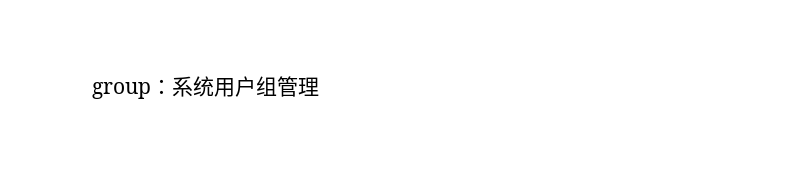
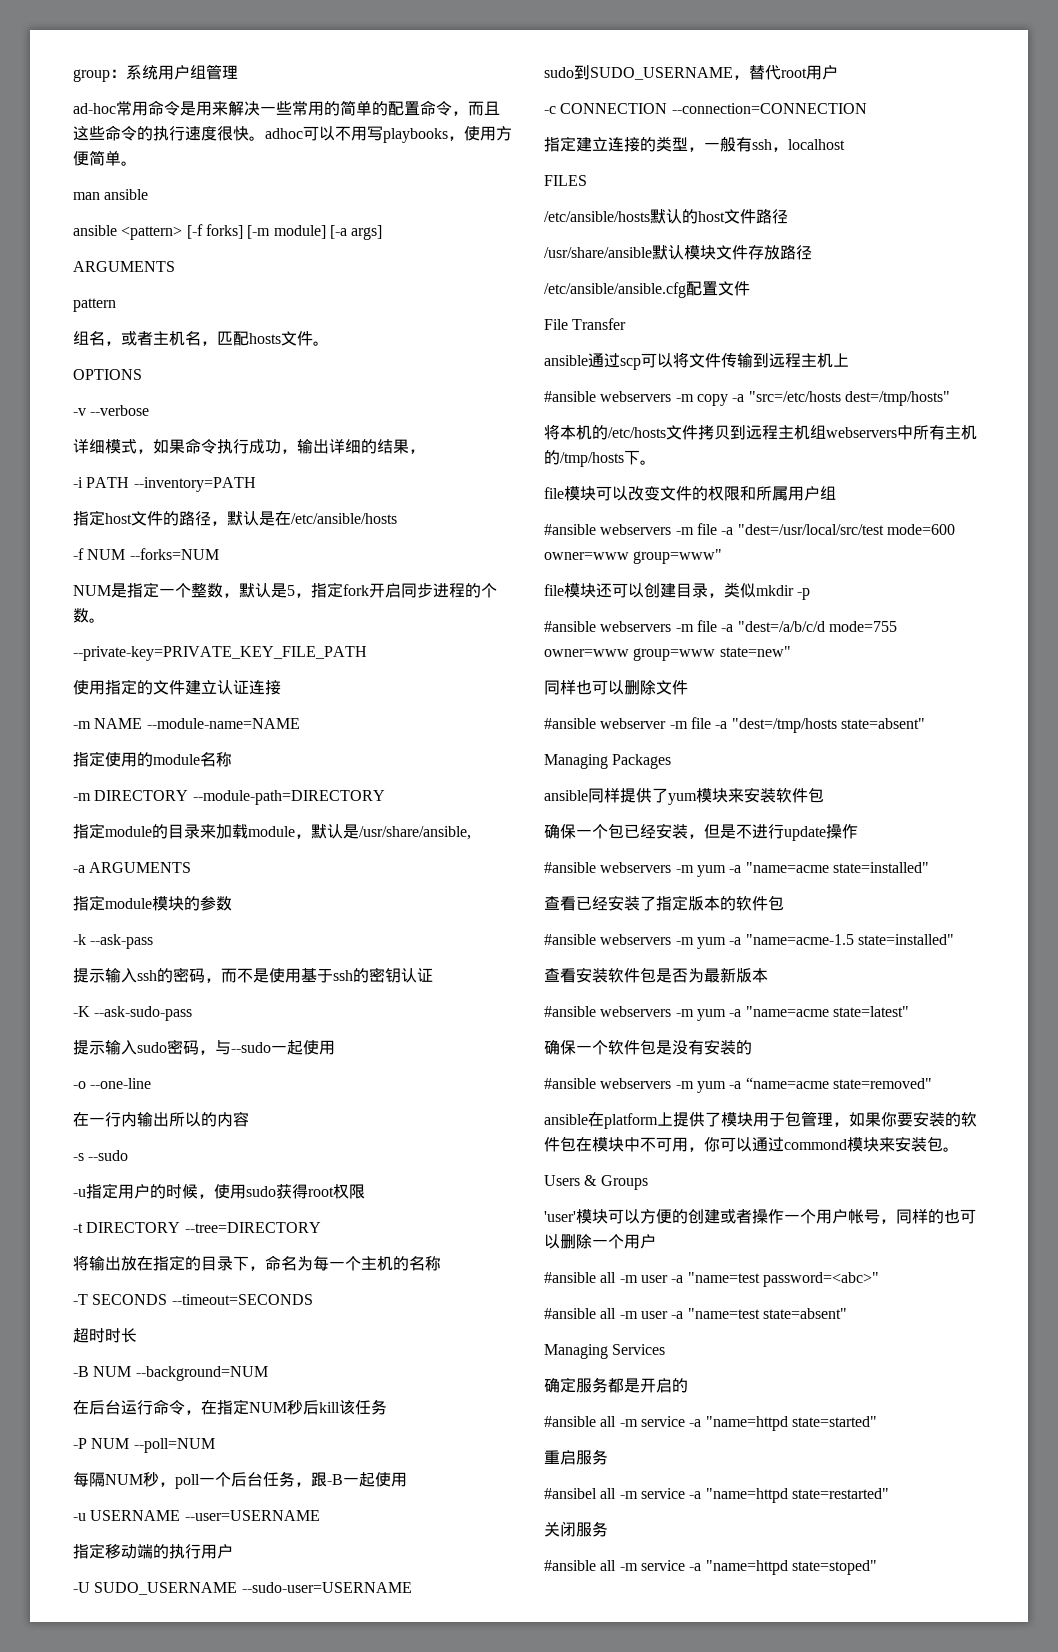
(319, 86) none -> [73,100,500,116] [73,125,512,143] [73,150,137,166] [73,189,149,200] [73,224,383,240] [73,261,175,272] [73,298,116,312] [73,331,329,346] [73,369,142,380] [73,405,150,416] [73,438,425,454] [73,477,256,492] [73,510,397,526] [73,548,219,560] [73,582,497,598] [73,608,105,623] [73,646,367,661] [73,679,281,695] [73,718,300,729] [73,751,232,767] [73,790,385,805] [73,823,471,840] [73,862,192,873] [73,895,232,911] [73,934,154,949] [73,967,433,983] [73,1006,193,1021] [73,1039,335,1055] [73,1078,152,1089] [73,1111,249,1127] [73,1150,129,1161] [73,1183,365,1199] [73,1222,321,1233] [73,1255,441,1271] [73,1294,313,1305] [73,1328,137,1343] [73,1366,268,1381] [73,1399,387,1415] [73,1438,215,1453] [73,1471,407,1489] [73,1510,320,1521] [73,1543,233,1559] [73,1582,412,1595] [544,65,838,80] [544,103,867,114] [544,136,845,152] [544,175,587,186] [544,209,788,224] [544,245,812,260] [544,281,750,298] [544,318,627,330] [544,352,849,370] [544,391,950,406] [544,424,977,440] [544,450,656,467] [544,486,836,501] [544,523,955,535] [544,549,723,564] [544,582,811,600] [544,620,897,632] [544,646,791,661] [544,680,688,695] [544,717,925,733] [544,754,672,769] [544,787,824,805] [544,823,858,841] [544,862,929,877] [544,895,784,911] [544,934,954,949] [544,967,768,983] [544,1006,909,1021] [544,1039,752,1055] [544,1077,932,1093] [544,1111,977,1129] [544,1136,959,1152] [544,1175,648,1190] [544,1209,976,1224] [544,1234,656,1249] [544,1272,879,1287] [544,1308,847,1319] [544,1344,666,1359] [544,1377,688,1393] [544,1416,877,1431] [544,1449,608,1465] [544,1488,889,1503] [544,1521,608,1537] [544,1560,877,1575] // ad-hoc常用命令是用来解决一些常用的简单的配置命令，而且这些命令的执行速度很快。adhoc可以不用写playbooks，使用方便简单。 // man ansible // ansible <pattern> [-f forks] [-m module] [-a args] // ARGUMENTS // pattern // 组名，或者主机名，匹配hosts文件。 // OPTIONS // -v --verbose // 详细模式，如果命令执行成功，输出详细的结果， // -i PATH --inventory=PATH // 指定host文件的路径，默认是在/etc/ansible/hosts // -f NUM --forks=NUM // NUM是指定一个整数，默认是5，指定fork开启同步进程的个数。 // --private-key=PRIVATE_KEY_FILE_PATH // 使用指定的文件建立认证连接 // -m NAME --module-name=NAME // 指定使用的module名称 // -m DIRECTORY --module-path=DIRECTORY // 指定module的目录来加载module，默认是/usr/share/ansible, // -a ARGUMENTS // 指定module模块的参数 // -k --ask-pass // 提示输入ssh的密码，而不是使用基于ssh的密钥认证 // -K --ask-sudo-pass // 提示输入sudo密码，与--sudo一起使用 // -o --one-line // 在一行内输出所以的内容 // -s --sudo // -u指定用户的时候，使用sudo获得root权限 // -t DIRECTORY --tree=DIRECTORY // 将输出放在指定的目录下，命名为每一个主机的名称 // -T SECONDS --timeout=SECONDS // 超时时长 // -B NUM --background=NUM // 在后台运行命令，在指定NUM秒后kill该任务 // -P NUM --poll=NUM // 每隔NUM秒，poll一个后台任务，跟-B一起使用 // -u USERNAME --user=USERNAME // 指定移动端的执行用户 // -U SUDO_USERNAME --sudo-user=USERNAME // sudo到SUDO_USERNAME，替代root用户 // -c CONNECTION --connection=CONNECTION // 指定建立连接的类型，一般有ssh，localhost // FILES // /etc/ansible/hosts默认的host文件路径 // /usr/share/ansible默认模块文件存放路径 // /etc/ansible/ansible.cfg配置文件 // File Transfer // ansible通过scp可以将文件传输到远程主机上 // #ansible webservers -m copy -a "src=/etc/hosts dest=/tmp/hosts" // 将本机的/etc/hosts文件拷贝到远程主机组webservers中所有主机的/tmp/hosts下。 // file模块可以改变文件的权限和所属用户组 // #ansible webservers -m file -a "dest=/usr/local/src/test mode=600 owner=www group=www" // file模块还可以创建目录，类似mkdir -p // #ansible webservers -m file -a "dest=/a/b/c/d mode=755 owner=www group=www state=new" // 同样也可以删除文件 // #ansible webserver -m file -a "dest=/tmp/hosts state=absent" // Managing Packages // ansible同样提供了yum模块来安装软件包 // 确保一个包已经安装，但是不进行update操作 // #ansible webservers -m yum -a "name=acme state=installed" // 查看已经安装了指定版本的软件包 // #ansible webservers -m yum -a "name=acme-1.5 state=installed" // 查看安装软件包是否为最新版本 // #ansible webservers -m yum -a "name=acme state=latest" // 确保一个软件包是没有安装的 // #ansible webservers -m yum -a “name=acme state=removed" // ansible在platform上提供了模块用于包管理，如果你要安装的软件包在模块中不可用，你可以通过commond模块来安装包。 // Users & Groups // 'user'模块可以方便的创建或者操作一个用户帐号，同样的也可以删除一个用户 // #ansible all -m user -a "name=test password=<abc>" // #ansible all -m user -a "name=test state=absent" // Managing Services // 确定服务都是开启的 // #ansible all -m service -a "name=httpd state=started" // 重启服务 // #ansibel all -m service -a "name=httpd state=restarted" // 关闭服务 // #ansible all -m service -a "name=httpd state=stoped"

